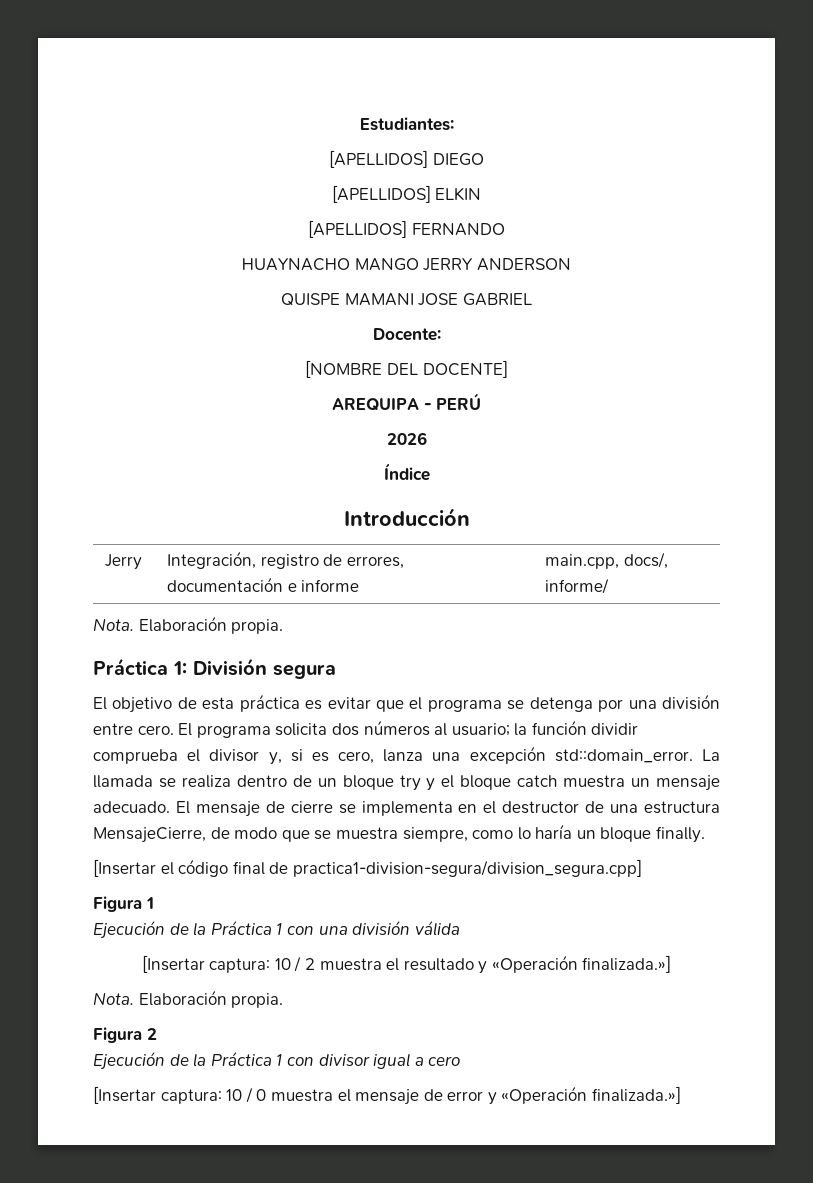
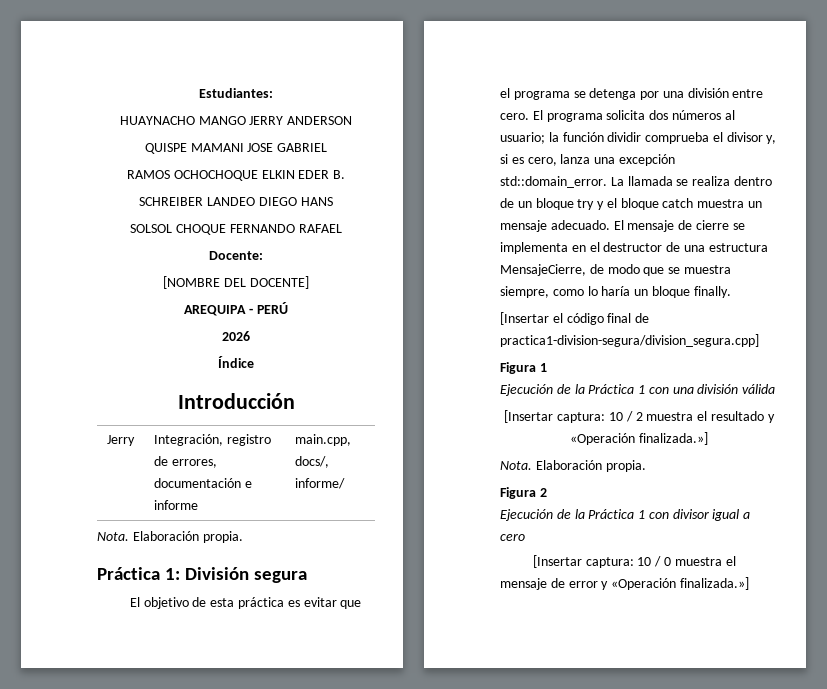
[329,150,484,168] [331,185,482,203] [308,220,505,238] // [APELLIDOS] DIEGO // [APELLIDOS] ELKIN // [APELLIDOS] FERNANDO -> (273, 93) none
(532, 299) none -> [126,170,346,181] [139,197,333,206] [130,224,342,235] // RAMOS OCHOCHOQUE ELKIN EDER B. // SCHREIBER LANDEO DIEGO HANS // SOLSOL CHOQUE FERNANDO RAFAEL

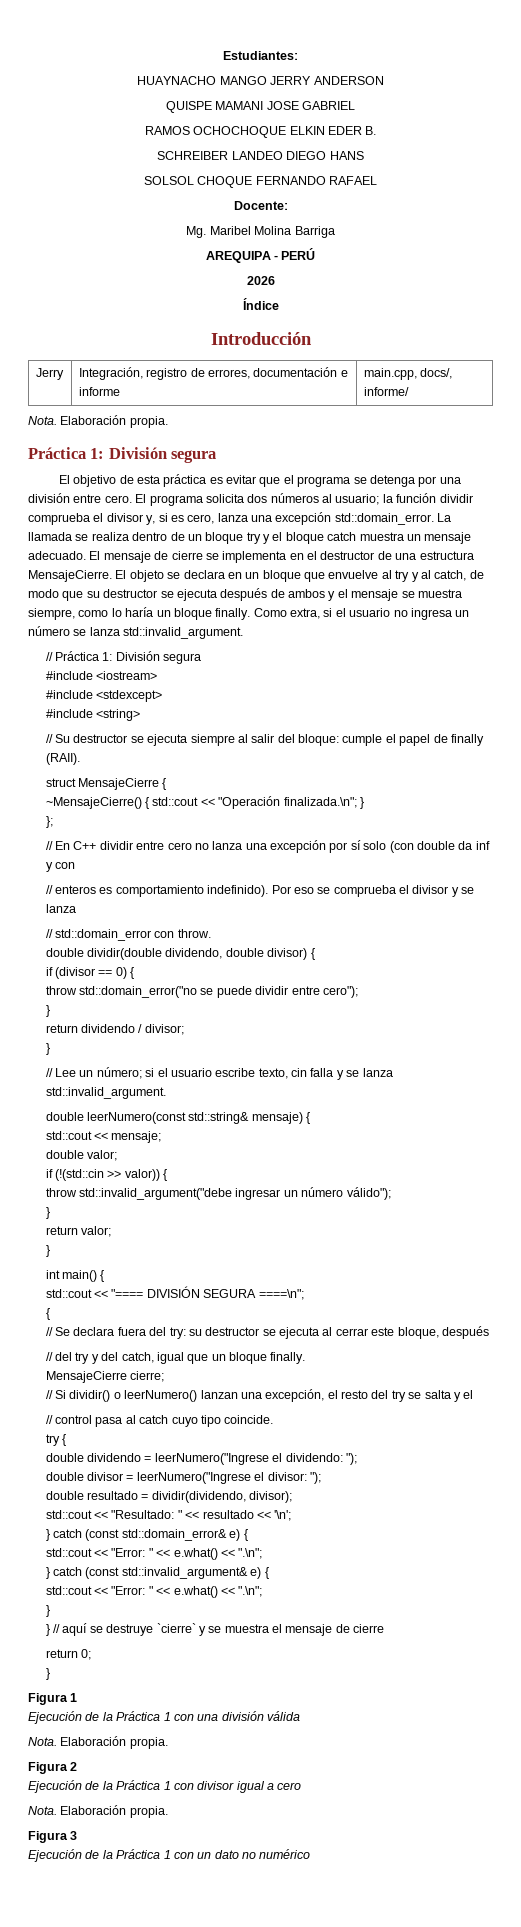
[163,276,309,289] [NOMBRE DEL DOCENTE] -> [186,226,335,238] Mg. Maribel Molina Barriga
[500,264,665,276] MensajeCierre, de modo que -> [28,570,484,582] [28,588,399,601] MensajeCierre. El objeto se declara en un bloque que envuelve al try y al catch, de modo que su destructor se ejecuta después de ambos y el mensaje
[500,312,650,325] [500,334,759,347] // [Insertar el código final de practica1-division-segura/division_segura.cpp] -> [253,608,470,620] [28,626,244,639] [45,651,202,664] [45,671,158,680] [45,690,163,702] [45,709,141,721] [45,734,484,746] [45,753,80,765] [45,778,167,790] [45,796,364,809] [45,816,53,828] [45,840,490,853] [45,862,76,872] [45,885,475,897] [45,904,76,913] [45,929,211,941] [45,948,315,960] [45,967,135,979] [45,986,358,998] [45,1005,50,1017] [45,1024,184,1035] [45,1043,50,1055] [45,1067,393,1080] [45,1087,166,1099] [45,1112,311,1124] [45,1131,162,1143] [45,1150,118,1161] [45,1169,168,1181] [45,1187,391,1200] [45,1207,50,1219] [45,1226,112,1237] [45,1245,50,1257] [45,1270,105,1282] [45,1286,304,1300] [45,1308,50,1320] [45,1326,489,1339] [45,1352,306,1364] [45,1371,165,1383] [45,1389,474,1402] [45,1415,274,1427] [45,1434,67,1446] [45,1453,357,1465] [45,1472,321,1484] [45,1491,293,1503] [45,1510,292,1521] [45,1529,248,1541] [45,1548,263,1560] [45,1567,269,1579] [45,1586,263,1598] [45,1605,50,1617] [45,1623,385,1636] [45,1649,92,1660] [45,1668,50,1680] Como extra, si el usuario no ingresa un número se lanza std::invalid_argument. // // Práctica 1: División segura // #include <iostream> // #include <stdexcept> // #include <string> // // Su destructor se ejecuta siempre al salir del bloque: cumple el papel de finally (RAII). // struct MensajeCierre { // ~MensajeCierre() { std::cout << "Operación finalizada.\n"; } // }; // // En C++ dividir entre cero no lanza una excepción por sí solo (con double da inf y con // // enteros es comportamiento indefinido). Por eso se comprueba el divisor y se lanza // // std::domain_error con throw. // double dividir(double dividendo, double divisor) { // if (divisor == 0) { // throw std::domain_error("no se puede dividir entre cero"); // } // return dividendo / divisor; // } // // Lee un número; si el usuario escribe texto, cin falla y se lanza std::invalid_argument. // double leerNumero(const std::string& mensaje) { // std::cout << mensaje; // double valor; // if (!(std::cin >> valor)) { // throw std::invalid_argument("debe ingresar un número válido"); // } // return valor; // } // int main() { // std::cout << "==== DIVISIÓN SEGURA ====\n"; // { // // Se declara fuera del try: su destructor se ejecuta al cerrar este bloque, después // // del try y del catch, igual que un bloque finally. // MensajeCierre cierre; // // Si dividir() o leerNumero() lanzan una excepción, el resto del try se salta y el // // control pasa al catch cuyo tipo coincide. // try { // double dividendo = leerNumero("Ingrese el dividendo: "); // double divisor = leerNumero("Ingrese el divisor: "); // double resultado = dividir(dividendo, divisor); // std::cout << "Resultado: " << resultado << '\n'; // } catch (const std::domain_error& e) { // std::cout << "Error: " << e.what() << ".\n"; // } catch (const std::invalid_argument& e) { // std::cout << "Error: " << e.what() << ".\n"; // } // } // aquí se destruye `cierre` y se muestra el mensaje de cierre // return 0; // }
[504,410,775,423] [570,432,708,445] // [Insertar captura: 10 / 2 muestra el resultado y «Operación finalizada.»] -> (300, 1716) none
[532,555,736,568] [500,577,749,590] [Insertar captura: 10 / 0 muestra el mensaje de error y «Operación finalizada.»] -> [28,1805,168,1818] [28,1831,78,1843] [28,1849,311,1862] Nota. Elaboración propia. // Figura 3 // Ejecución de la Práctica 1 con un dato no numérico

